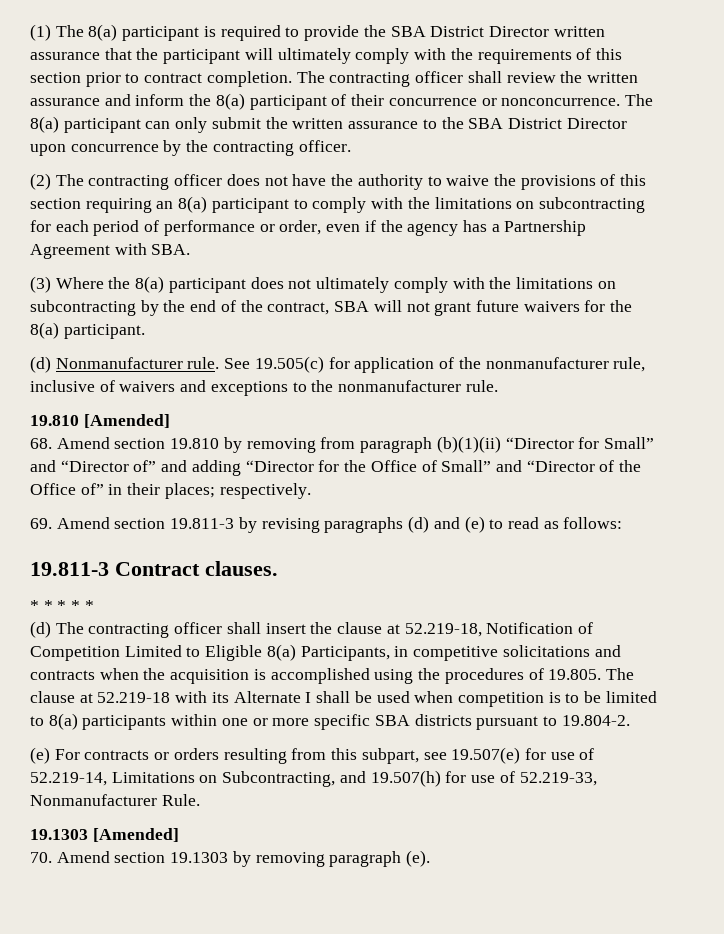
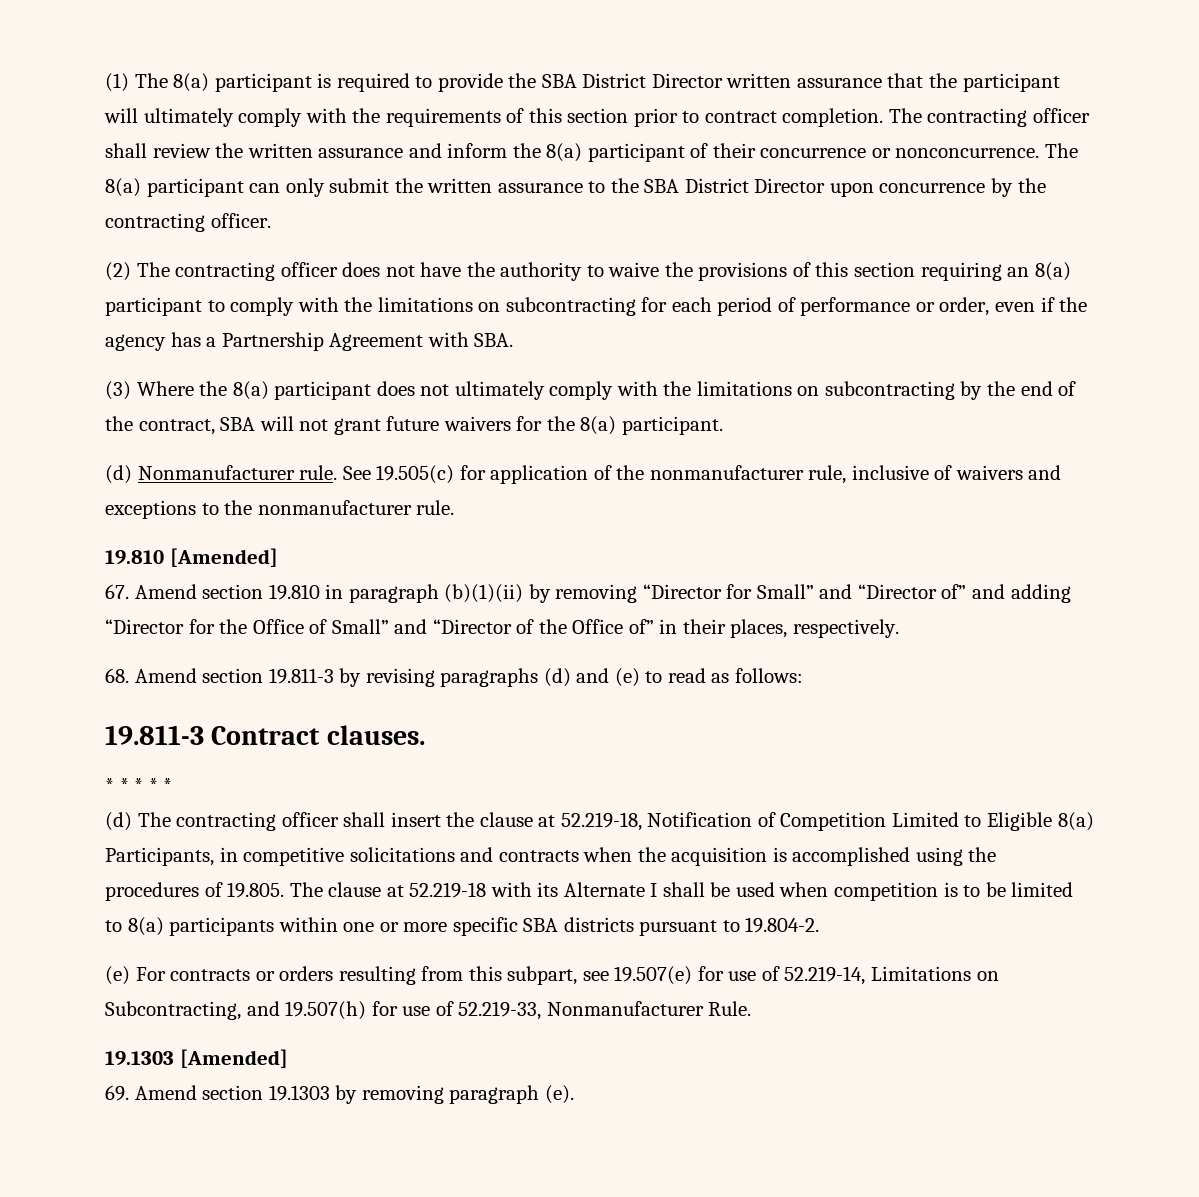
[30,438,52,449] 68. -> [105,584,129,599] 67.
[223,436,501,453] by removing from paragraph (b)(1)(ii) -> [325,584,638,603] in paragraph (b)(1)(ii) by removing
[164,483,215,499] places; -> [730,619,788,638] places,
[30,518,52,529] 69. -> [105,668,129,683] 68.
[30,852,52,863] 70. -> [105,1085,129,1101] 69.

